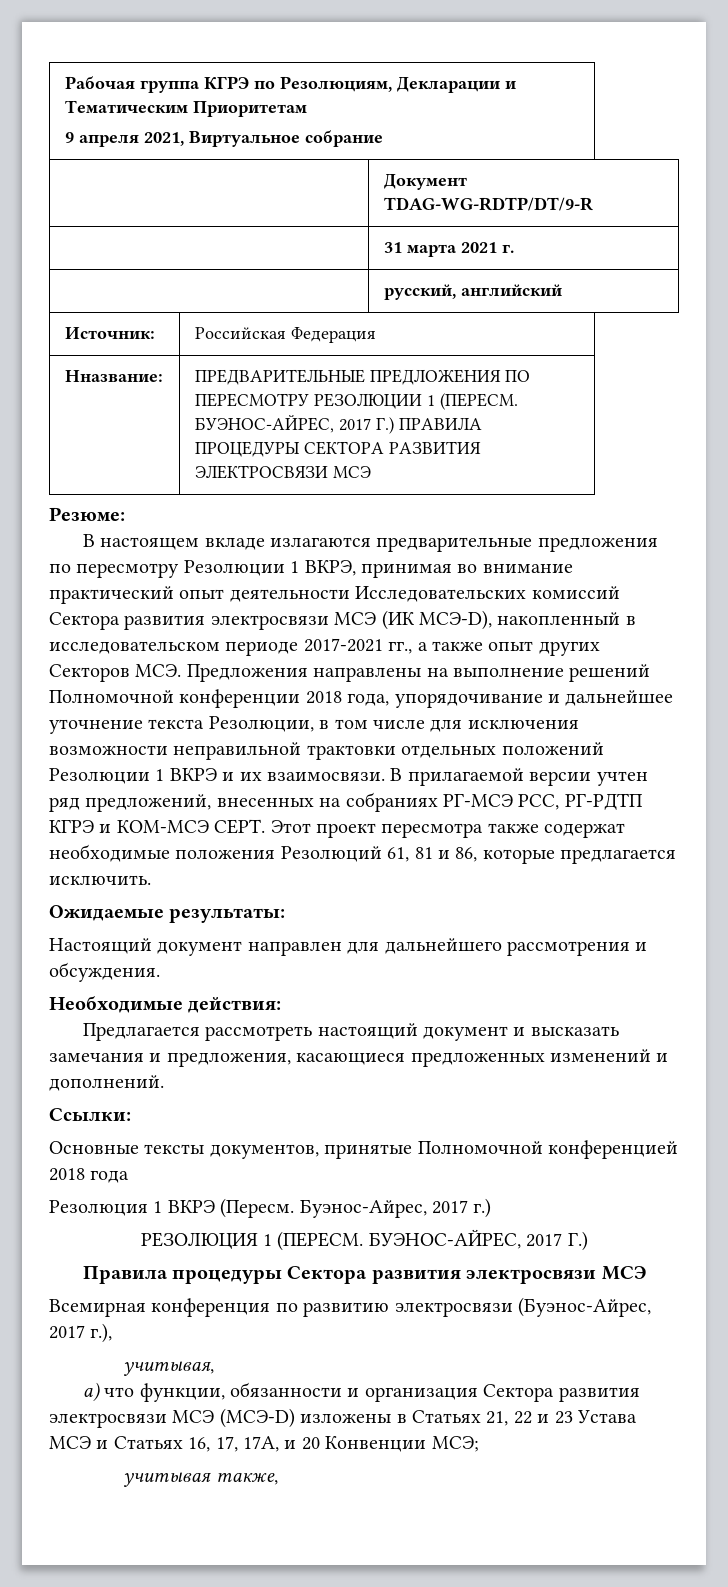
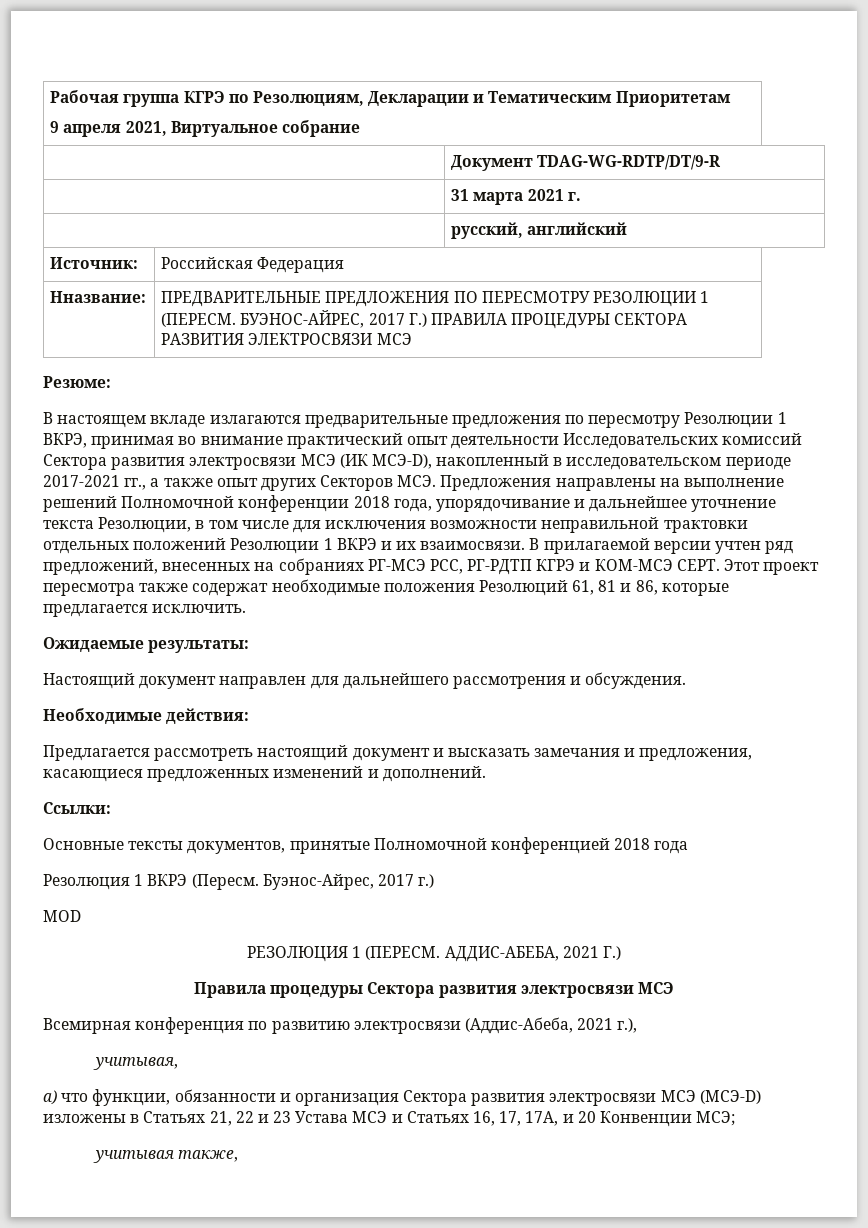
(492, 1208) none -> [43,910,81,922] // MOD
[368,1229,563,1249] БУЭНОС-АЙРЕС, 2017 -> [444,946,599,962] АДДИС-АБЕБА, 2021
[518,1297,651,1317] [49,1325,85,1339] (Буэнос-Айрес, 2017 -> [464,1017,614,1034] (Аддис-Абеба, 2021

